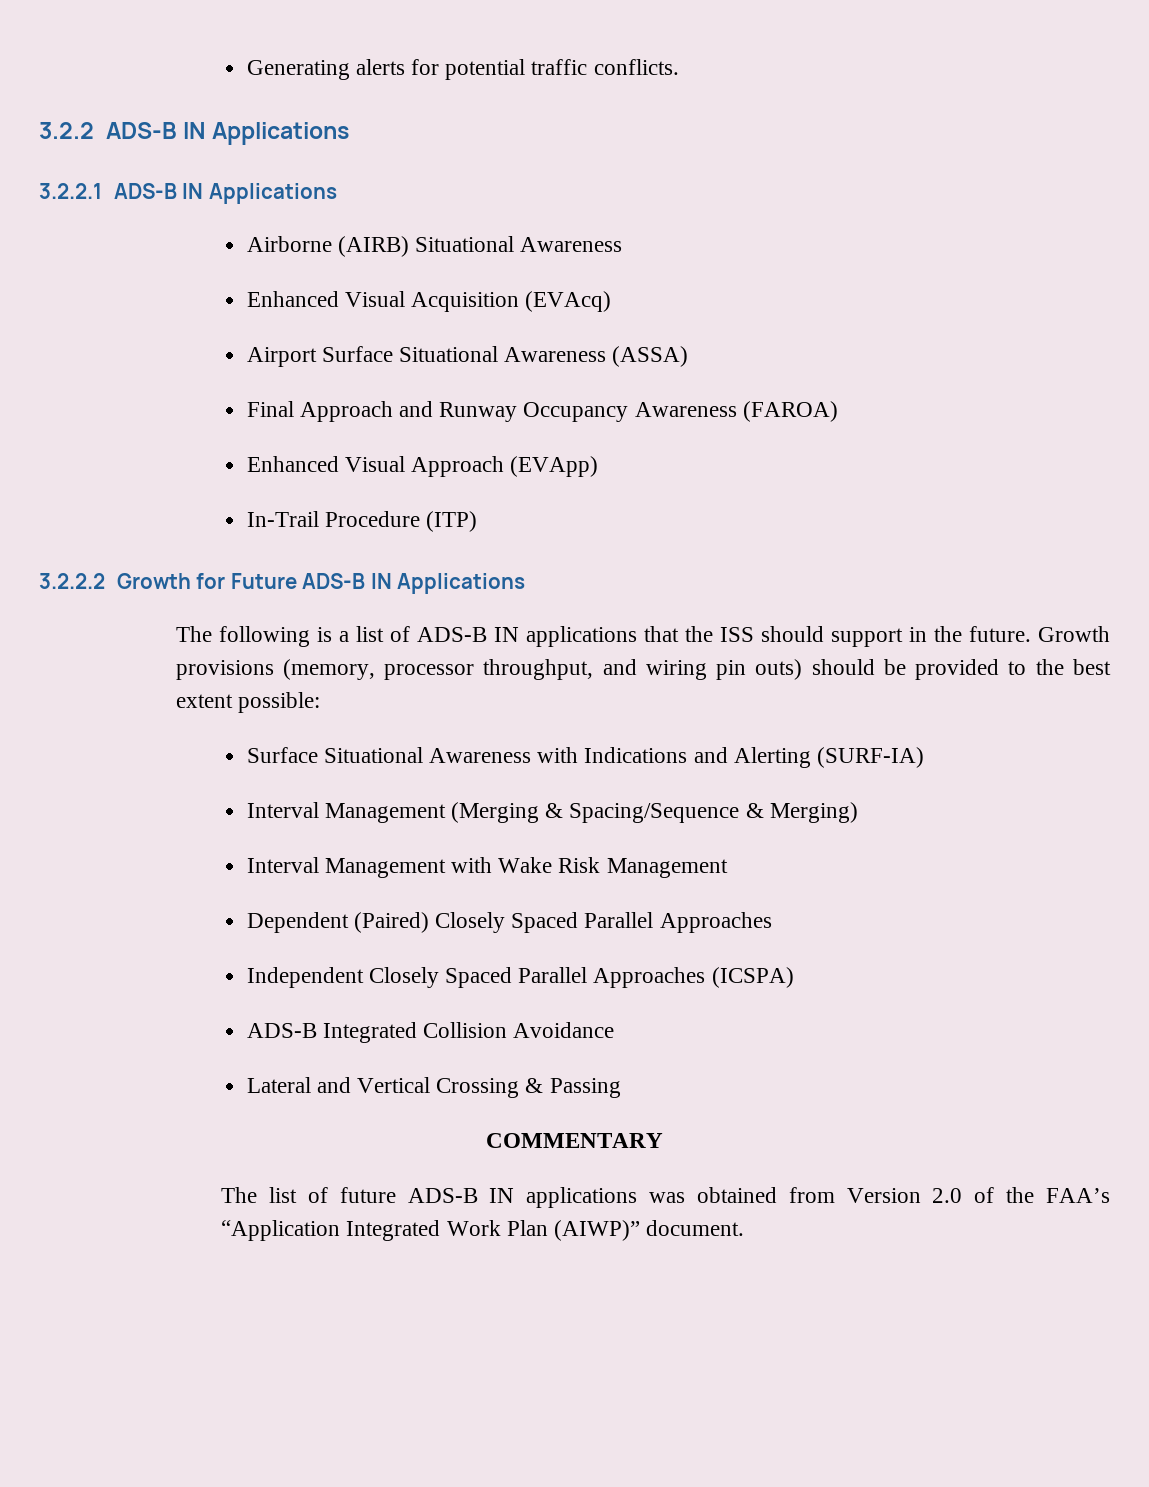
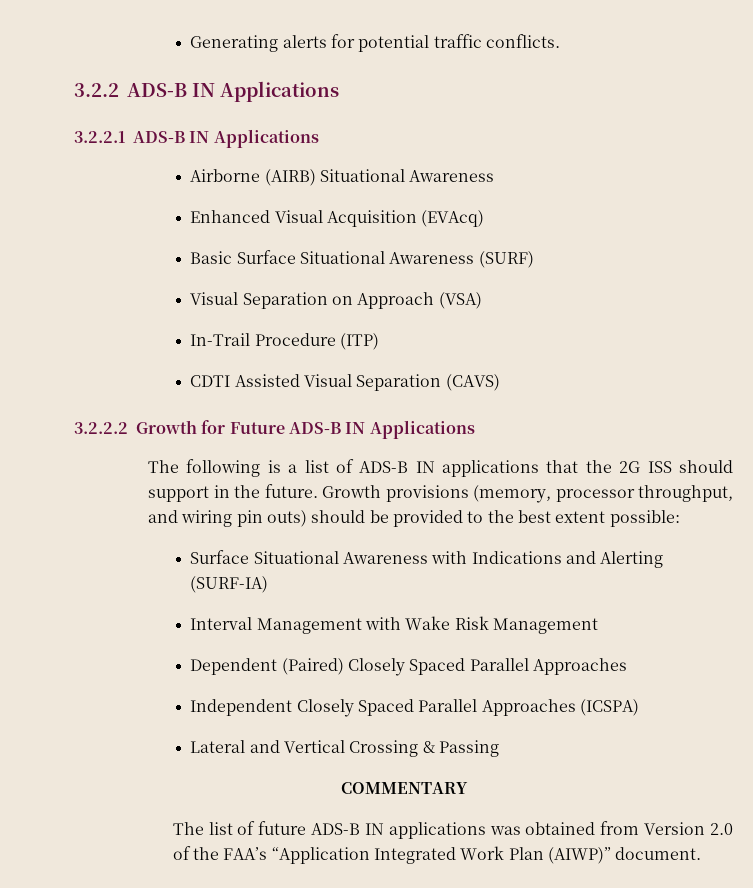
[246,346,689,367] [246,401,838,422] [246,456,599,477] [246,511,477,532] Airport Surface Situational Awareness (ASSA) // Final Approach and Runway Occupancy Awareness (FAROA) // Enhanced Visual Approach (EVApp) // In-Trail Procedure (ITP) -> [190,250,534,268] [190,292,482,309] [190,333,379,350] [190,374,500,391] Basic Surface Situational Awareness (SURF) // Visual Separation on Approach (VSA) // In-Trail Procedure (ITP) // CDTI Assisted Visual Separation (CAVS)
(713, 634) none -> [619,461,641,473] 2G
[246,802,858,823] // Interval Management (Merging & Spacing/Sequence & Merging) -> (269, 584) none
[246,1022,615,1043] // ADS-B Integrated Collision Avoidance -> (639, 707) none

